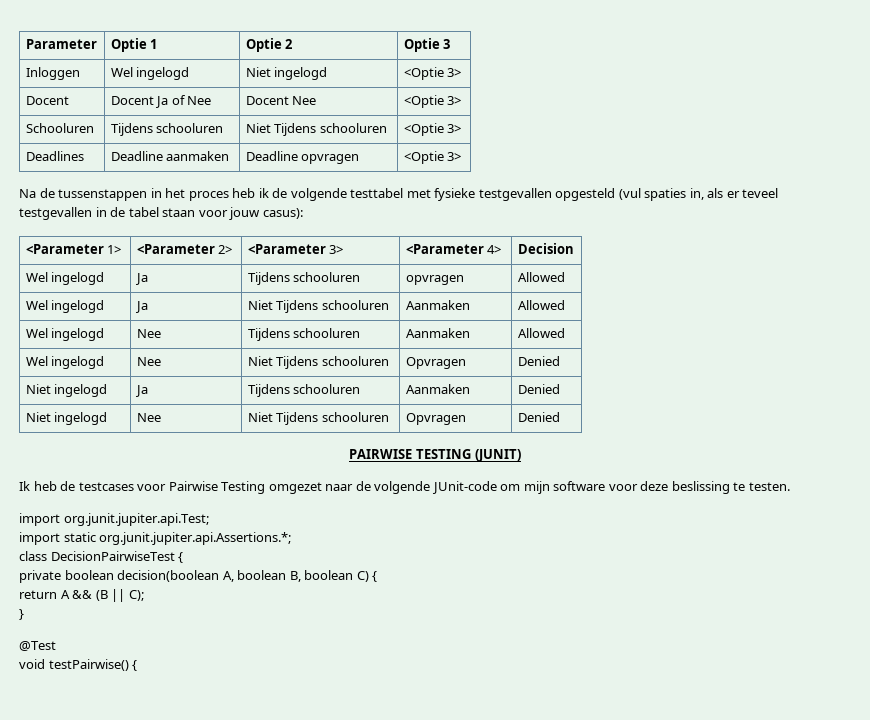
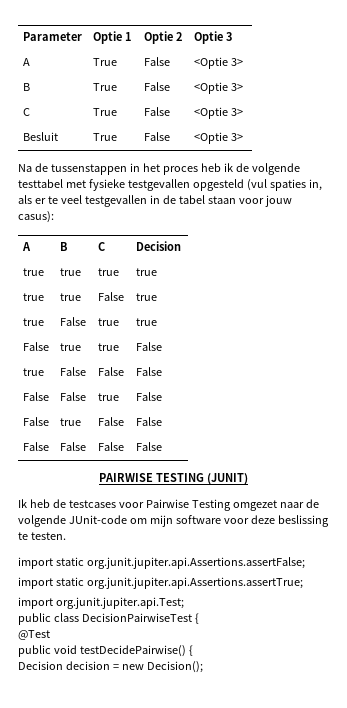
[25,67,80,80] [110,67,190,80] [245,67,328,80] [403,67,462,80] [25,96,69,105] [110,95,212,108] [245,96,317,105] [403,95,462,108] [25,123,94,133] [110,123,224,136] [245,123,387,136] [403,123,462,136] [25,151,84,161] [110,151,230,161] [245,151,360,164] Inloggen | Wel ingelogd | Niet ingelogd | <Optie 3> // Docent | Docent Ja of Nee | Docent Nee | <Optie 3> // Schooluren | Tijdens schooluren | Niet Tijdens schooluren | <Optie 3> // Deadlines | Deadline aanmaken | Deadline opvragen -> [23,58,31,66] [93,58,118,66] [144,57,171,66] [194,57,244,69] [23,83,31,91] [93,83,118,91] [144,82,171,91] [194,82,244,94] [23,108,31,116] [93,108,118,116] [144,107,171,116] [194,107,244,119] [23,132,59,141] [93,133,118,141] [144,132,171,141] A | True | False | <Optie 3> // B | True | False | <Optie 3> // C | True | False | <Optie 3> // Besluit | True | False
[742,188,779,198] teveel -> [47,195,82,204] te veel
[25,244,122,254] [136,244,233,254] [247,244,344,254] [405,244,502,254] [517,243,574,254] [25,272,105,285] [134,273,148,285] [247,272,361,285] [405,275,464,285] [517,272,565,282] [25,300,105,313] [134,301,148,313] [247,300,389,313] [405,300,470,310] [517,300,565,310] [25,328,105,341] [136,329,161,338] [247,328,361,341] [405,328,470,338] [517,328,565,338] [25,356,105,369] [136,357,161,366] [247,356,389,369] [405,357,466,369] [517,356,560,366] [25,384,108,397] [134,385,148,397] [247,384,361,397] [405,384,470,394] [517,384,560,394] [25,412,108,425] [136,413,161,422] [247,412,389,425] [405,413,466,425] [517,412,560,422] <Parameter 1> | <Parameter 2> | <Parameter 3> | <Parameter 4> | Decision // Wel ingelogd | Ja | Tijdens schooluren | opvragen | Allowed // Wel ingelogd | Ja | Niet Tijdens schooluren | Aanmaken | Allowed // Wel ingelogd | Nee | Tijdens schooluren | Aanmaken | Allowed // Wel ingelogd | Nee | Niet Tijdens schooluren | Opvragen | Denied // Niet ingelogd | Ja | Tijdens schooluren | Aanmaken | Denied // Niet ingelogd | Nee | Niet Tijdens schooluren | Opvragen | Denied -> [22,242,32,251] [60,242,69,251] [98,242,106,251] [136,241,182,251] [23,268,45,276] [60,268,82,276] [98,268,120,276] [136,268,158,276] [23,293,45,301] [60,293,82,301] [98,292,125,301] [136,293,158,301] [23,318,45,326] [60,317,87,326] [98,318,120,326] [136,318,158,326] [23,342,50,351] [60,343,82,351] [98,343,120,351] [136,342,163,351] [23,368,45,376] [60,367,87,376] [98,367,125,376] [136,367,163,376] [23,392,50,401] [60,392,87,401] [98,393,120,401] [136,392,163,401] [23,417,50,426] [60,418,82,426] [98,417,125,426] [136,417,163,426] [23,442,50,451] [60,442,87,451] [98,442,125,451] [136,442,163,451] A | B | C | Decision // true | true | true | true // true | true | False | true // true | False | true | true // False | true | true | False // true | False | False | False // False | False | true | False // False | true | False | False // False | False | False | False
[63,513,209,526] [19,532,292,545] org.junit.jupiter.api.Test; // import static org.junit.jupiter.api.Assertions.*; // -> [55,557,305,569] [18,577,303,589] [18,597,184,609] [18,613,51,625] static org.junit.jupiter.api.Assertions.assertFalse; // import static org.junit.jupiter.api.Assertions.assertTrue; // import org.junit.jupiter.api.Test; // public
[19,570,378,583] [19,589,144,602] [19,609,24,620] [19,641,56,651] [19,659,138,671] private boolean decision(boolean A, boolean B, boolean C) { // return A && (B || C); // } // @Test // void testPairwise() { -> [18,630,50,640] [18,645,193,657] [18,661,203,673] @Test // public void testDecidePairwise() { // Decision decision = new Decision();

